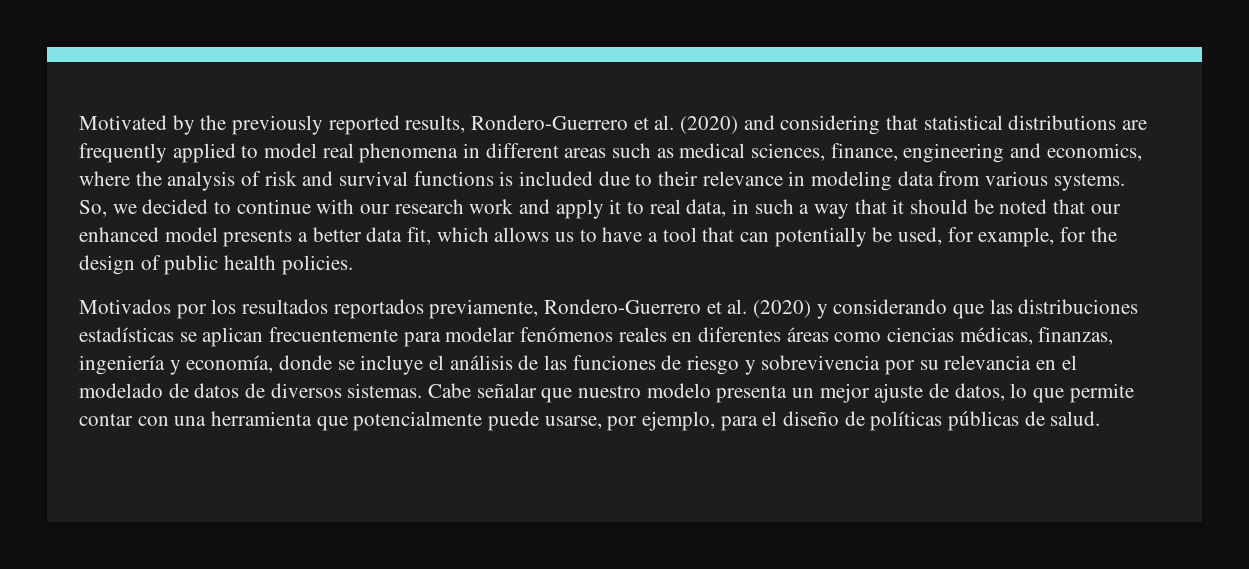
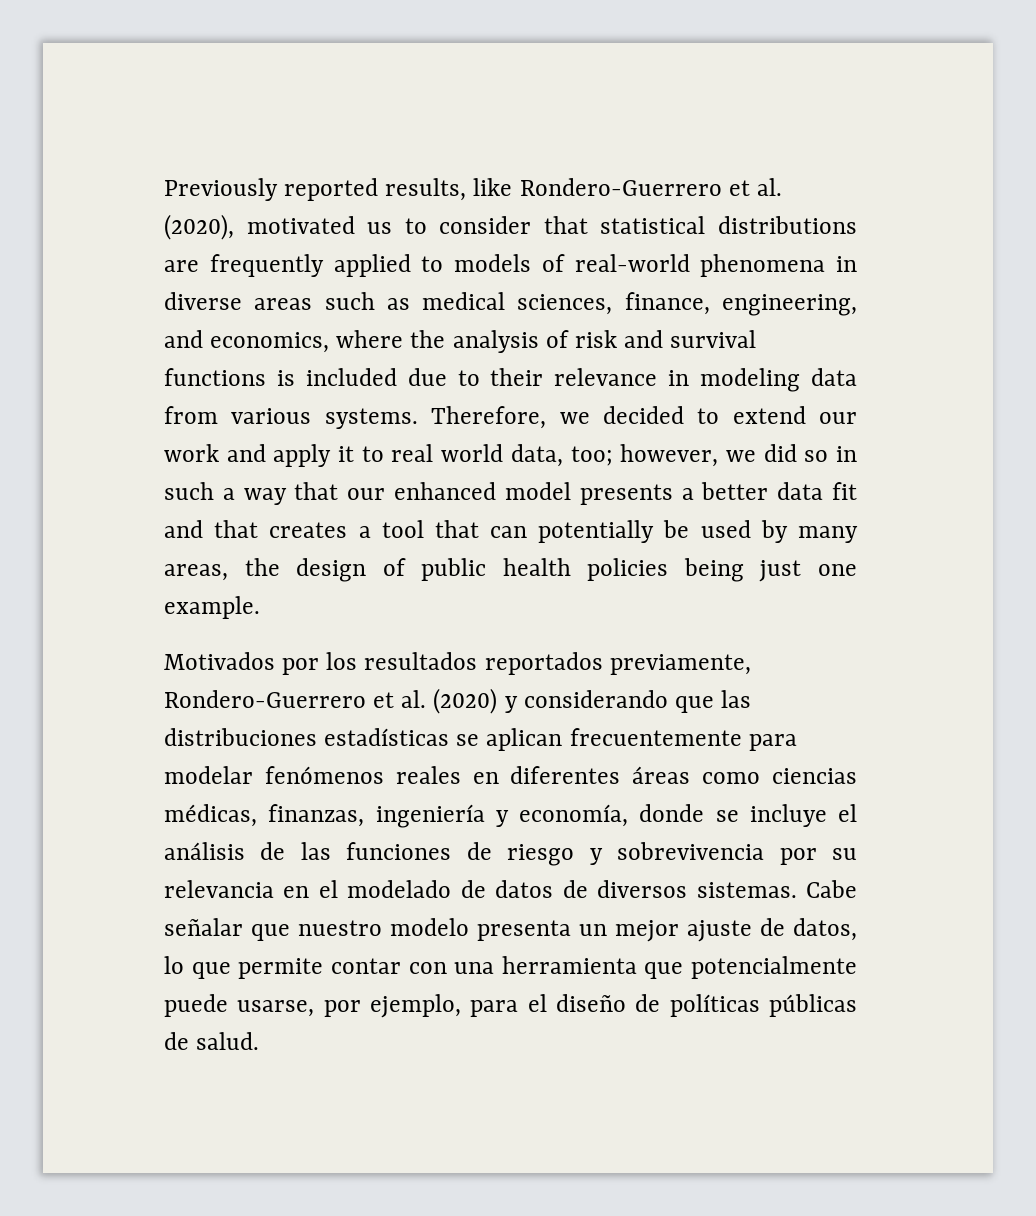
[79,115,324,135] Motivated by the previously -> [164,178,278,201] Previously
[471,115,881,135] Rondero-Guerrero et al. (2020) and considering -> [473,178,782,196] [164,214,532,240] like Rondero-Guerrero et al. (2020), motivated us to consider
[264,143,354,158] model real -> [454,254,690,272] models of real-world
[485,143,559,158] different -> [164,292,242,310] diverse
[903,143,1005,163] engineering -> [722,294,857,316] engineering,
[79,200,107,217] So, -> [431,406,547,429] Therefore,
[236,199,464,214] continue with our research -> [732,406,857,424] extend our
[686,199,727,217] data, -> [441,444,829,467] world data, too; however, we did so
[892,199,1086,214] it should be noted that -> (339, 491) none
[407,227,643,245] fit, which allows us to have -> [832,482,858,500] [164,520,348,538] fit and that creates
[898,227,1087,247] used, for example, for -> [700,520,858,543] [164,564,228,581] used by many areas,
[281,255,353,275] policies. -> [587,558,857,582] [164,596,260,619] policies being just one example.

